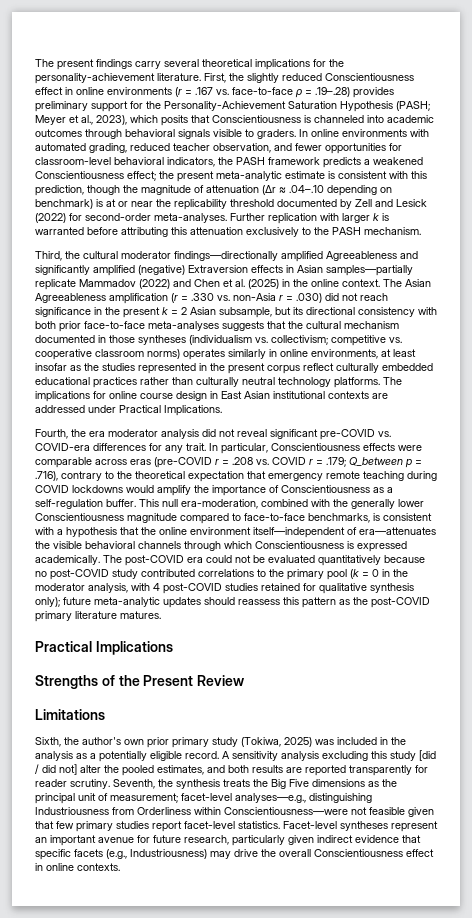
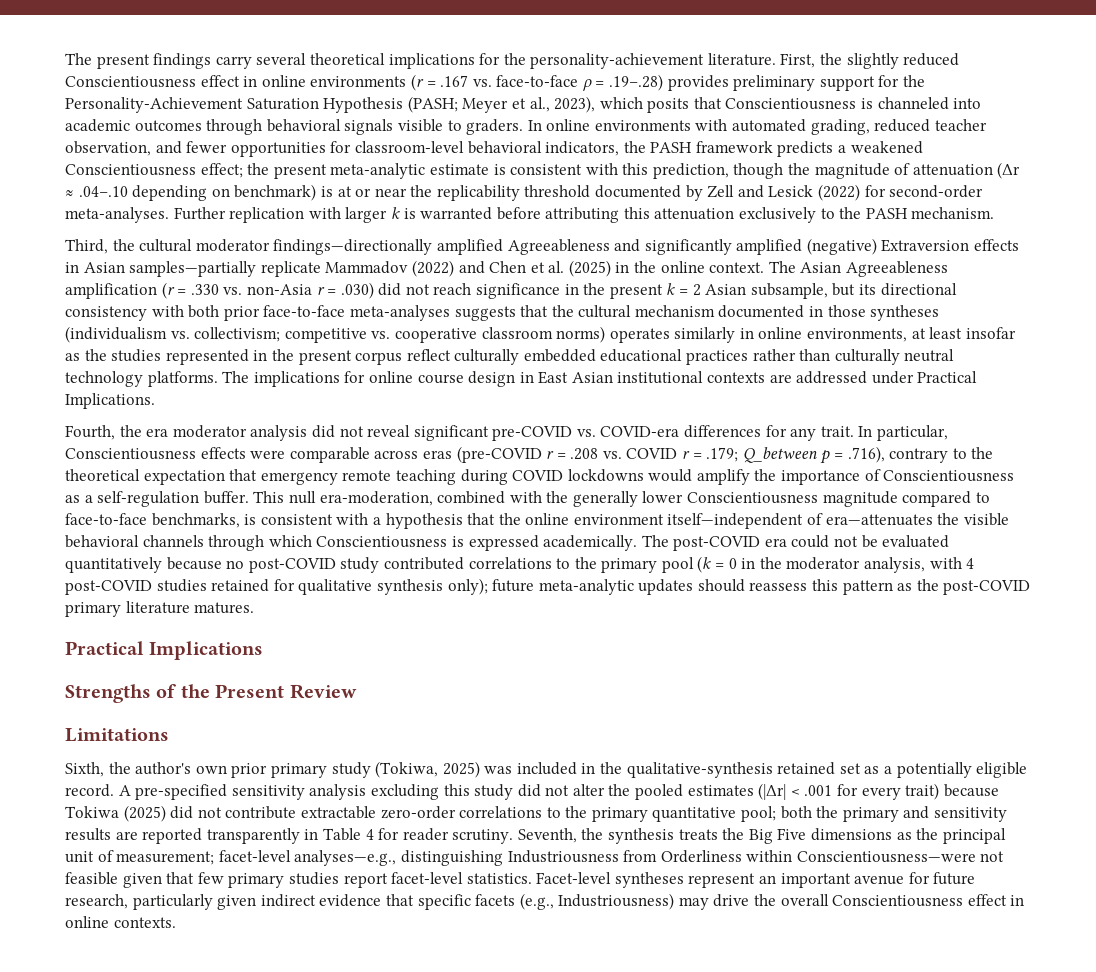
[35,751,73,761] analysis -> [626,762,861,778] qualitative-synthesis retained set
(230, 755) none -> [135,784,228,800] pre-specified
[419,750,436,761] [35,764,249,776] [did / did not] alter the pooled estimates, and both -> [517,783,999,800] [65,805,1008,822] did not alter the pooled estimates (|Δr| < .001 for every trait) because Tokiwa (2025) did not contribute extractable zero-order correlations to the primary quantitative pool; both the primary and sensitivity
(412, 770) none -> [304,828,374,841] in Table 4

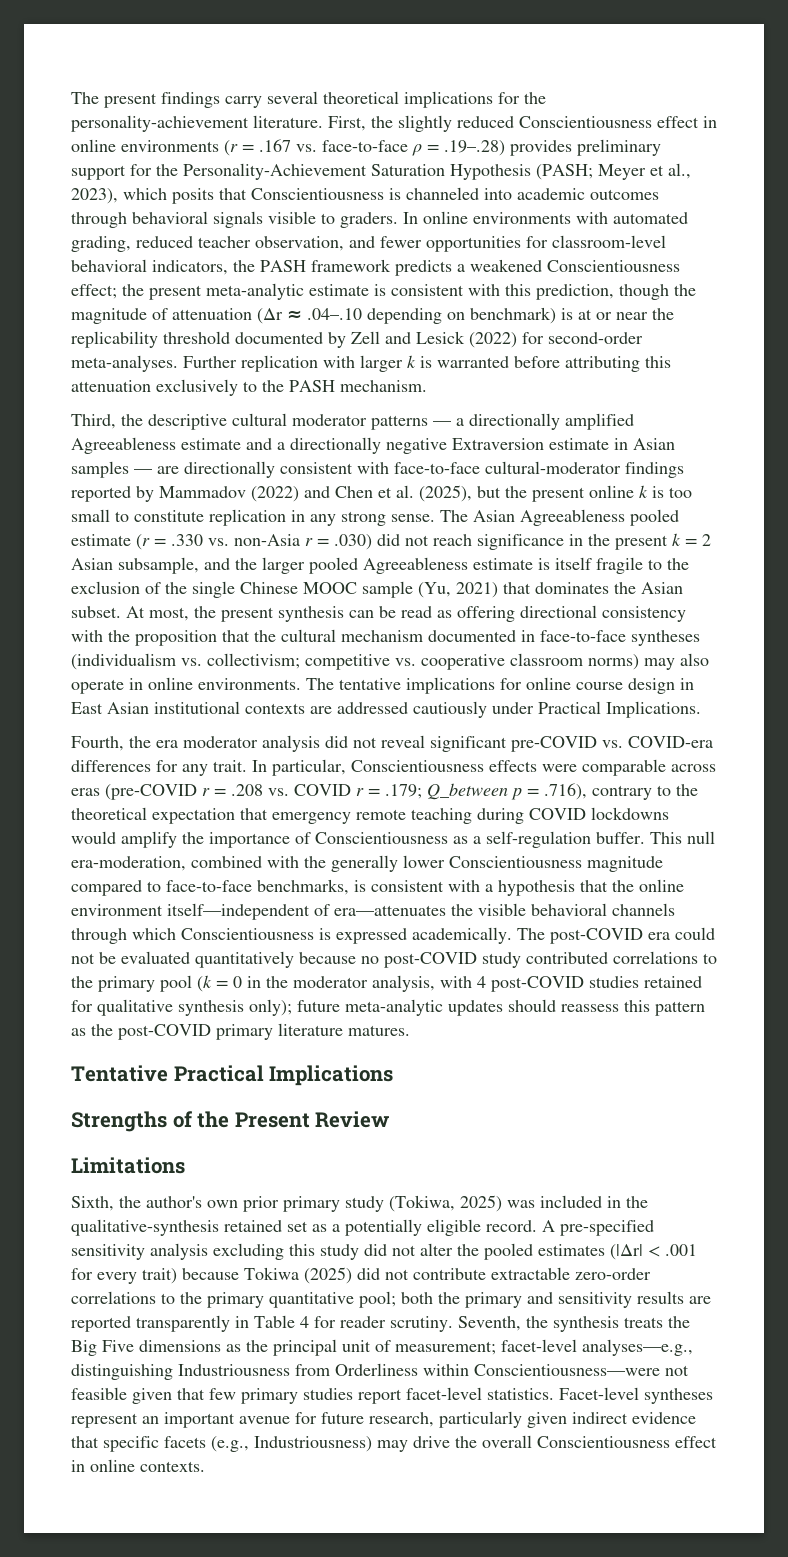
(135, 245) none -> [148,414,227,430] descriptive
[273,238,1020,255] [65,261,321,277] findings—directionally amplified Agreeableness and significantly amplified (negative) Extraversion effects in Asian samples—partially replicate -> [371,413,634,430] [71,437,675,454] [71,461,684,478] [71,486,154,502] patterns — a directionally amplified Agreeableness estimate and a directionally negative Extraversion estimate in Asian samples — are directionally consistent with face-to-face cultural-moderator findings reported by
[568,260,765,277] (2025) in the online context. -> [419,485,692,502] [71,509,435,526] (2025), but the present online k is too small to constitute replication in any strong sense.
[65,283,157,299] amplification -> [630,509,679,526] [71,534,131,546] pooled estimate
[832,283,957,296] [65,305,516,321] but its directional consistency with both prior face-to-face meta-analyses suggests -> [204,557,689,574] [71,581,683,598] [71,605,686,622] [71,630,217,646] and the larger pooled Agreeableness estimate is itself fragile to the exclusion of the single Chinese MOOC sample (Yu, 2021) that dominates the Asian subset. At most, the present synthesis can be read as offering directional consistency with the proposition
[827,305,866,317] those -> [540,630,626,642] face-to-face
[609,327,1016,343] [65,349,955,365] [65,371,250,387] operates similarly in online environments, at least insofar as the studies represented in the present corpus reflect culturally embedded educational practices rather than culturally neutral technology platforms. The -> [644,653,709,670] [71,677,401,694] may also operate in online environments. The tentative
(868, 377) none -> [413,701,487,718] cautiously
(255, 608) none -> [71,1065,168,1082] Tentative

